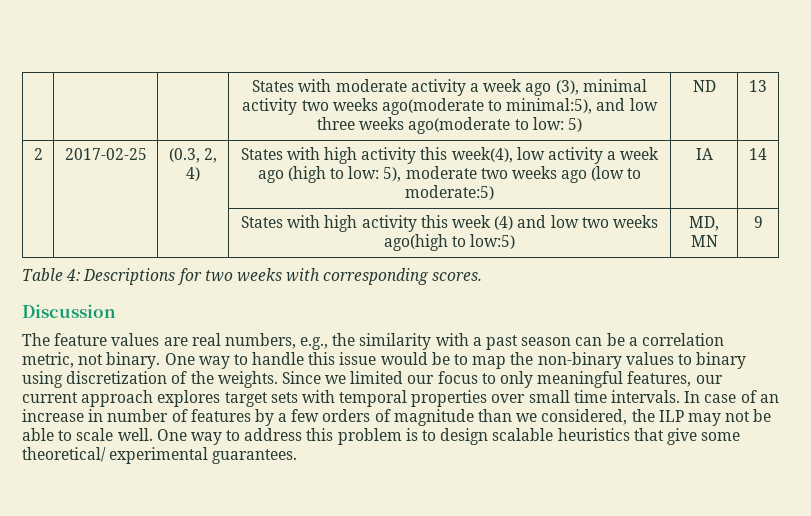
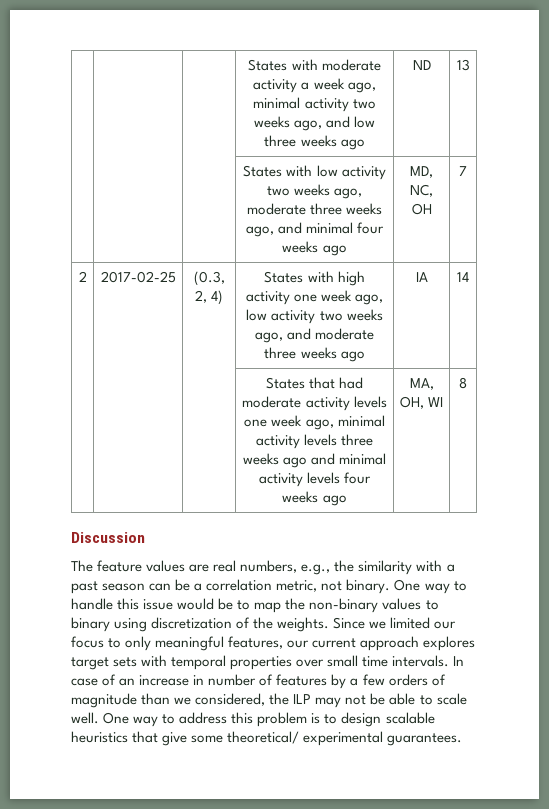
[525,80,579,96] ago (3), -> [347,82,376,93] ago,
[381,98,593,115] ago(moderate to minimal:5), -> [293,120,322,131] ago,
[408,117,582,134] [692,80,716,92] [749,80,767,92] ago(moderate to low: 5) | ND | 13 -> [340,139,365,150] [412,60,431,70] [456,59,470,71] [243,165,386,180] [266,184,363,199] [246,203,383,215] [245,222,385,237] [282,241,347,256] [410,166,433,178] [410,184,433,197] [411,203,432,215] [459,166,467,176] ago | ND | 13 // | | | States with low activity two weeks ago, moderate three weeks ago, and minimal four weeks ago | MD, NC, OH | 7
[420,147,660,164] [257,166,642,183] [405,185,494,200] [695,148,713,160] [749,148,767,160] [241,215,658,232] [383,234,516,251] [689,216,719,231] [690,235,718,247] [753,216,763,228] [22,268,483,285] this week(4), low activity a week ago (high to low: 5), moderate two weeks ago (low to moderate:5) | IA | 14 // | | | States with high activity this week (4) and low two weeks ago(high to low:5) | MD, MN | 9 // Table 4: Descriptions for two weeks with corresponding scores. -> [293,290,384,305] [246,309,383,324] [254,328,375,343] [264,347,365,362] [415,272,428,282] [457,272,469,282] [265,377,364,389] [242,396,387,411] [244,415,385,430] [255,434,374,449] [242,453,387,468] [258,472,372,487] [282,491,347,506] [409,378,434,390] [399,396,444,409] [459,377,467,389] one week ago, low activity two weeks ago, and moderate three weeks ago | IA | 14 // | | | States that had moderate activity levels one week ago, minimal activity levels three weeks ago and minimal activity levels four weeks ago | MA, OH, WI | 8

